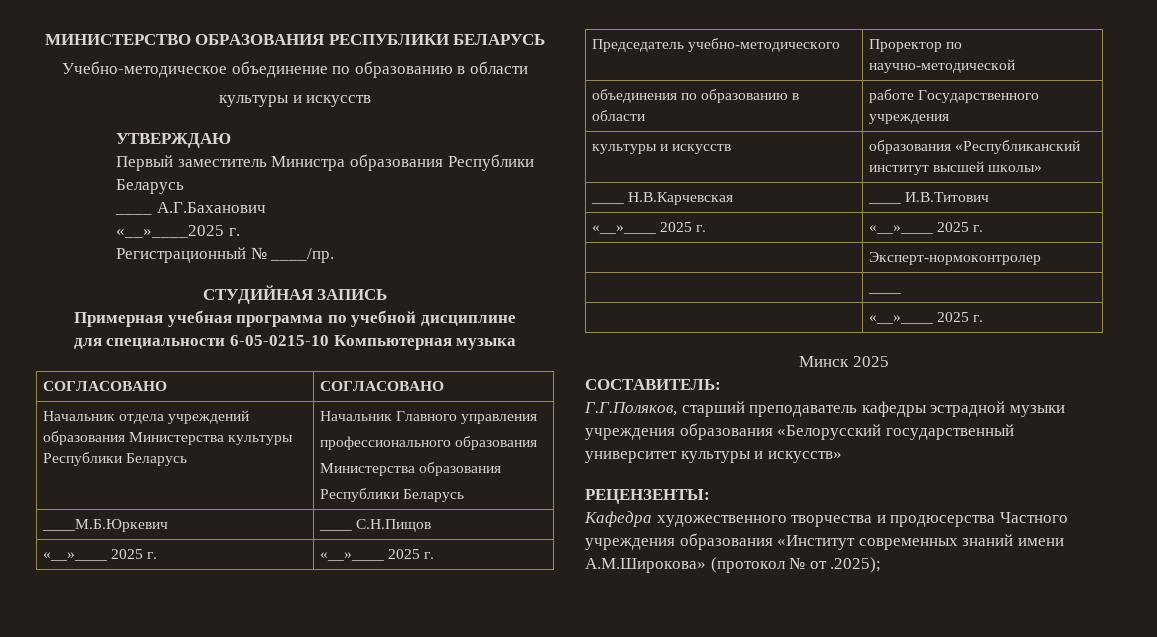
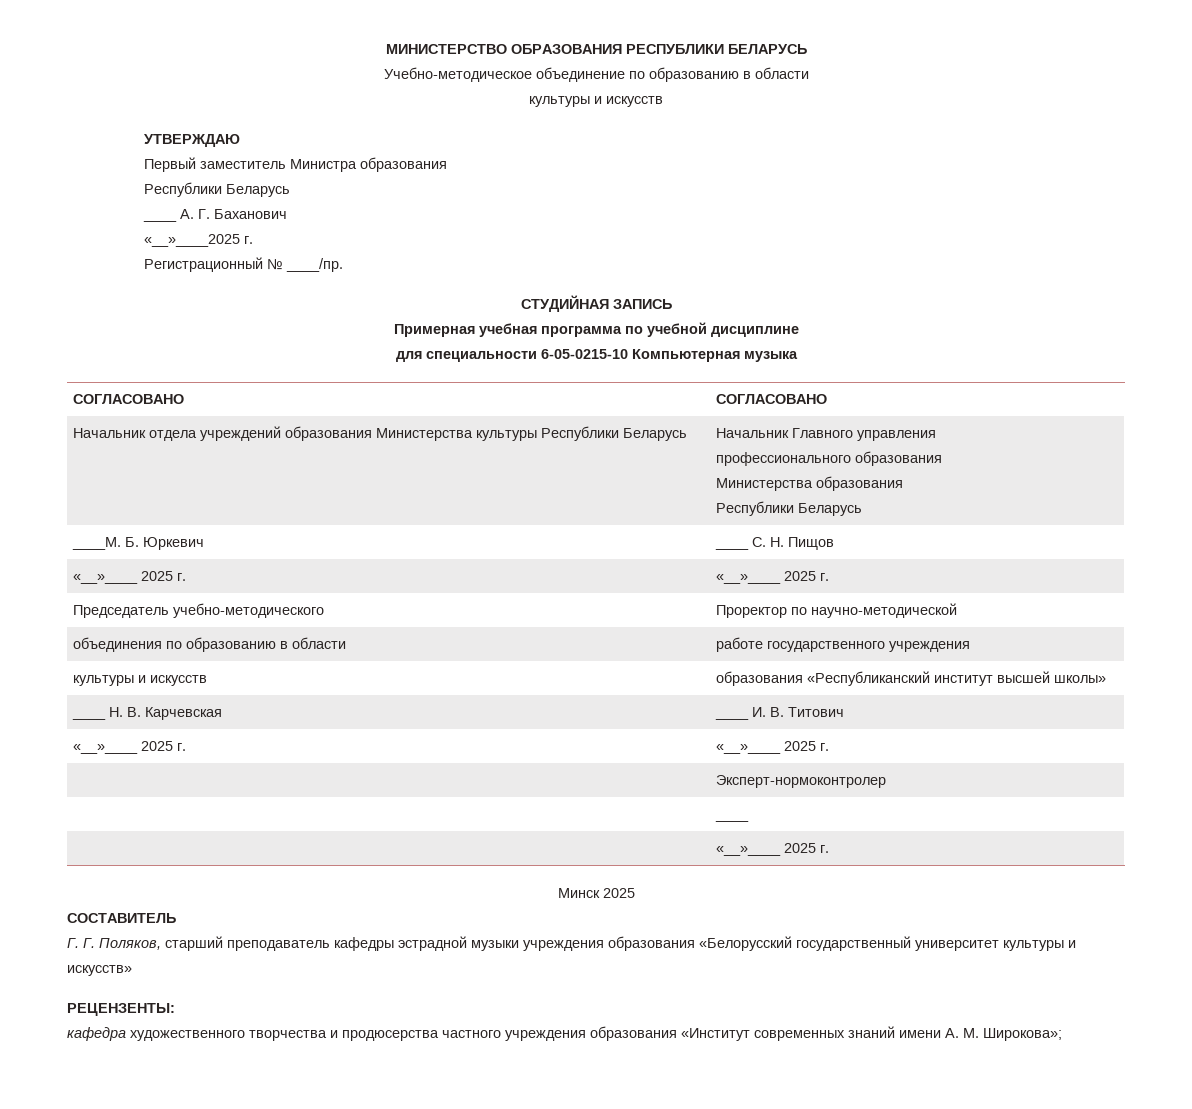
(443, 162) none -> (448, 164) //
[156,202,266,213] А.Г.Баханович -> [180,209,288,219] А. Г. Баханович
[41,519,168,532] [318,519,432,532] ____М.Б.Юркевич | ____ С.Н.Пищов -> [71,537,204,550] [714,547,749,550] [751,537,834,550] ____М. Б. Юркевич | ____ С. Н. Пищов
[918,90,1040,103] Государственного -> [766,641,885,652] государственного
[628,192,734,205] [867,202,901,204] [905,192,990,202] Н.В.Карчевская | ____ И.В.Титович -> [108,707,222,720] [714,717,749,720] [751,707,844,717] Н. В. Карчевская | ____ И. В. Титович
[585,379,721,390] [584,402,677,416] СОСТАВИТЕЛЬ: // Г.Г.Поляков, -> [67,913,176,923] [67,938,161,950] СОСТАВИТЕЛЬ // Г. Г. Поляков,
[584,511,652,527] Кафедра -> [67,1027,126,1041] кафедра
[999,512,1068,523] Частного -> [442,1030,501,1038] частного
[585,557,882,573] А.М.Широкова» (протокол № от .2025); -> [945,1028,1062,1041] А. М. Широкова»;

